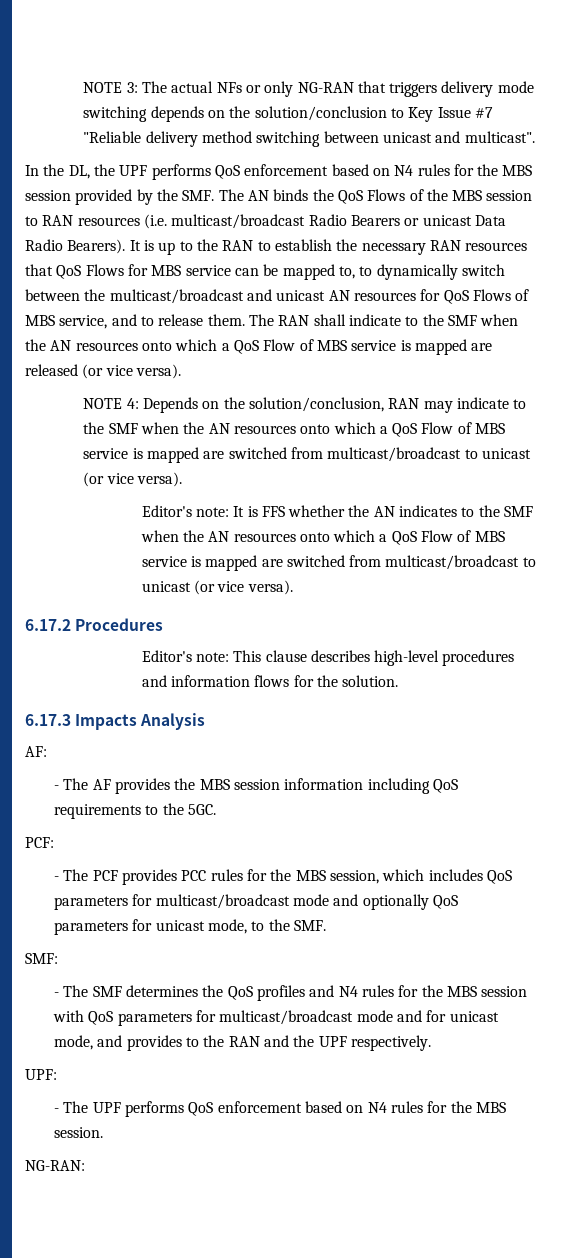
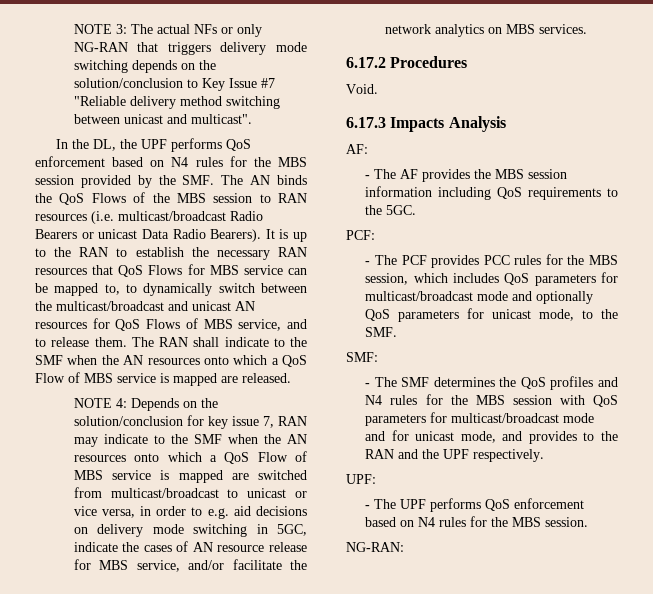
[25,364,181,379] released (or vice versa). -> [242,373,291,383] released.
[248,397,384,412] solution/conclusion, -> [73,415,274,429] solution/conclusion for key issue 7,
[83,472,182,487] [141,505,534,517] [140,530,505,545] [141,555,536,571] [141,580,293,595] [25,618,164,631] [141,650,515,666] [141,675,399,687] (or vice versa). // Editor's note: It is FFS whether the AN indicates to the SMF when the AN resources onto which a QoS Flow of MBS service is mapped are switched from multicast/broadcast to unicast (or vice versa). // 6.17.2 Procedures // Editor's note: This clause describes high-level procedures and information flows for the solution. -> [295,491,307,498] [73,506,307,519] [73,524,307,537] [73,541,307,552] [73,559,307,572] [384,24,587,37] [346,56,468,68] [346,84,378,94] or vice versa, in order to e.g. aid decisions on delivery mode switching in 5GC, indicate the cases of AN resource release for MBS service, and/or facilitate the network analytics on MBS services. // 6.17.2 Procedures // Void.

